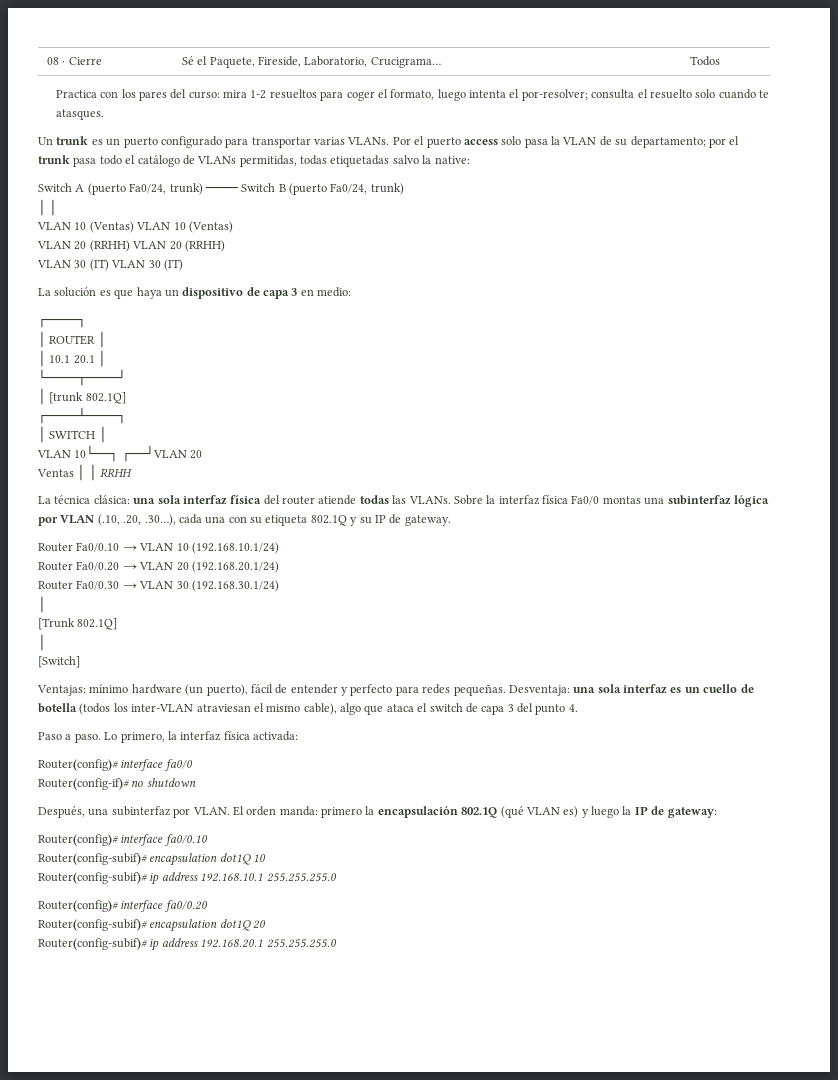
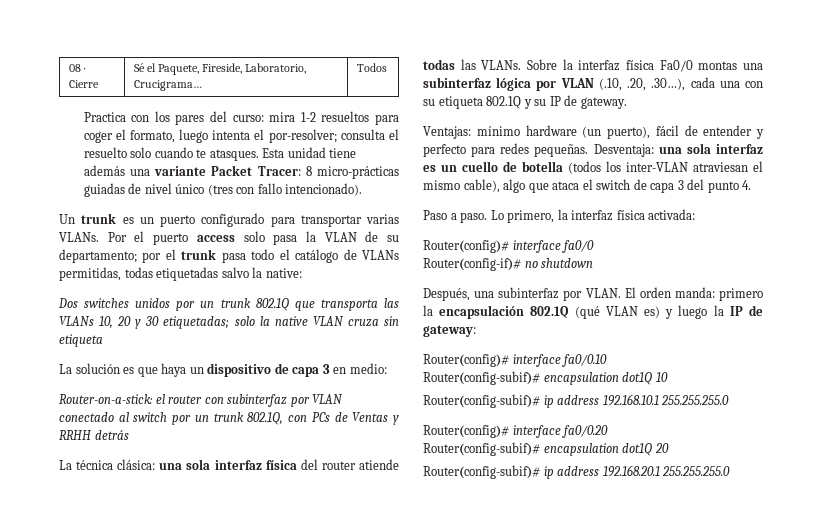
(104, 114) none -> [262,147,357,158] [83,165,399,179] [83,183,363,197] Esta unidad tiene además una variante Packet Tracer: 8 micro-prácticas guiadas de nivel único (tres con fallo intencionado).
[38,183,404,195] [38,199,58,216] [37,221,233,233] [37,240,225,252] [37,259,183,271] Switch A (puerto Fa0/24, trunk) ──── Switch B (puerto Fa0/24, trunk) // │ │ // VLAN 10 (Ventas) VLAN 10 (Ventas) // VLAN 20 (RRHH) VLAN 20 (RRHH) // VLAN 30 (IT) VLAN 30 (IT) -> [58,298,399,311] [59,316,399,329] [59,334,103,347] Dos switches unidos por un trunk 802.1Q que transporta las VLANs 10, 20 y 30 etiquetadas; solo la native VLAN cruza sin etiqueta
[38,318,86,328] [38,331,106,348] [38,350,107,367] [38,369,126,386] [38,388,126,405] [38,407,126,424] [38,426,107,443] [37,445,203,462] [37,464,97,481] ┌────┐ // │ ROUTER │ // │ 10.1 20.1 │ // └────┬────┘ // │ [trunk 802.1Q] // ┌────┴────┐ // │ SWITCH │ // VLAN 10└──┐ ┌──┘VLAN 20 // Ventas │ │ -> [59,394,344,407] [59,412,399,425] Router-on-a-stick: el router con subinterfaz por VLAN conectado al switch por un trunk 802.1Q, con PCs de Ventas y
(133, 472) none -> [94,430,129,440] detrás
[38,542,279,554] [38,561,279,573] [38,580,279,592] [38,596,46,613] [38,618,118,630] [38,634,46,651] [38,656,80,668] // Router Fa0/0.10 → VLAN 10 (192.168.10.1/24) // Router Fa0/0.20 → VLAN 20 (192.168.20.1/24) // Router Fa0/0.30 → VLAN 30 (192.168.30.1/24) // │ // [Trunk 802.1Q] // │ // [Switch] -> (627, 103) none

